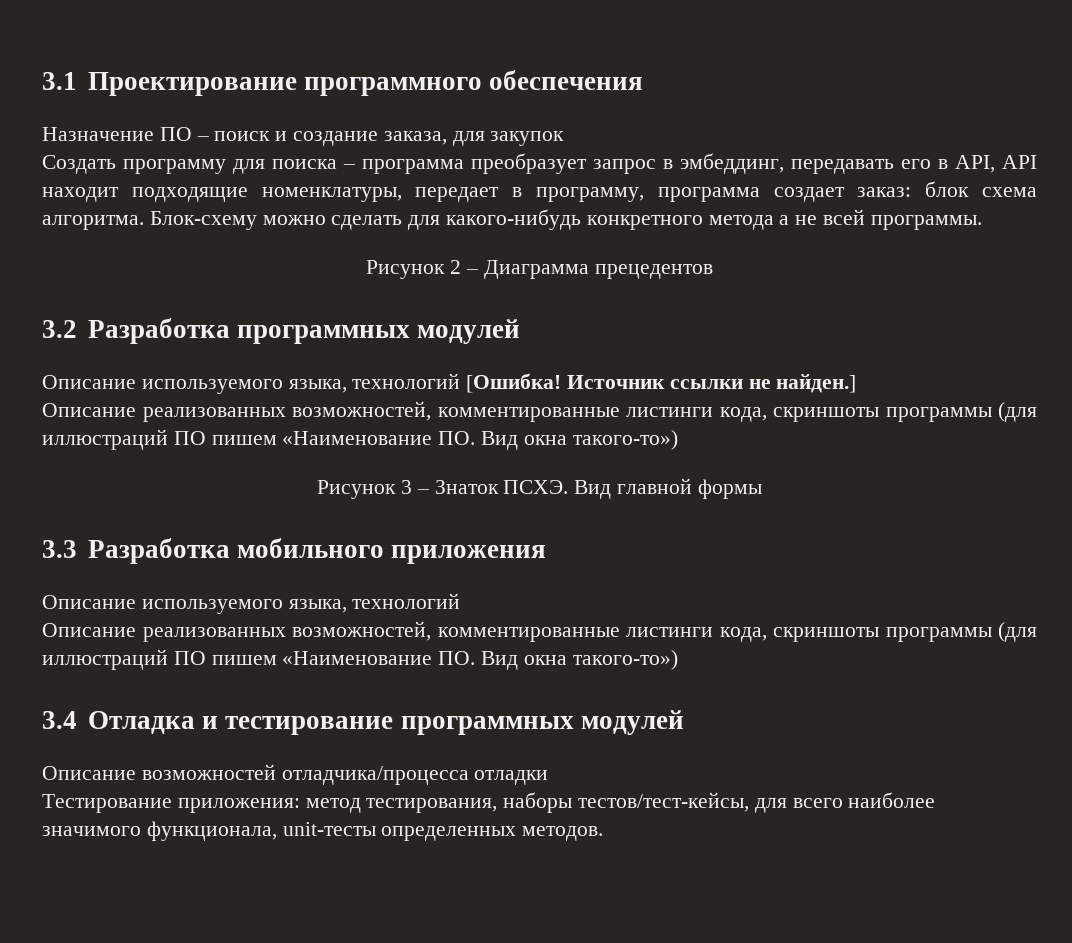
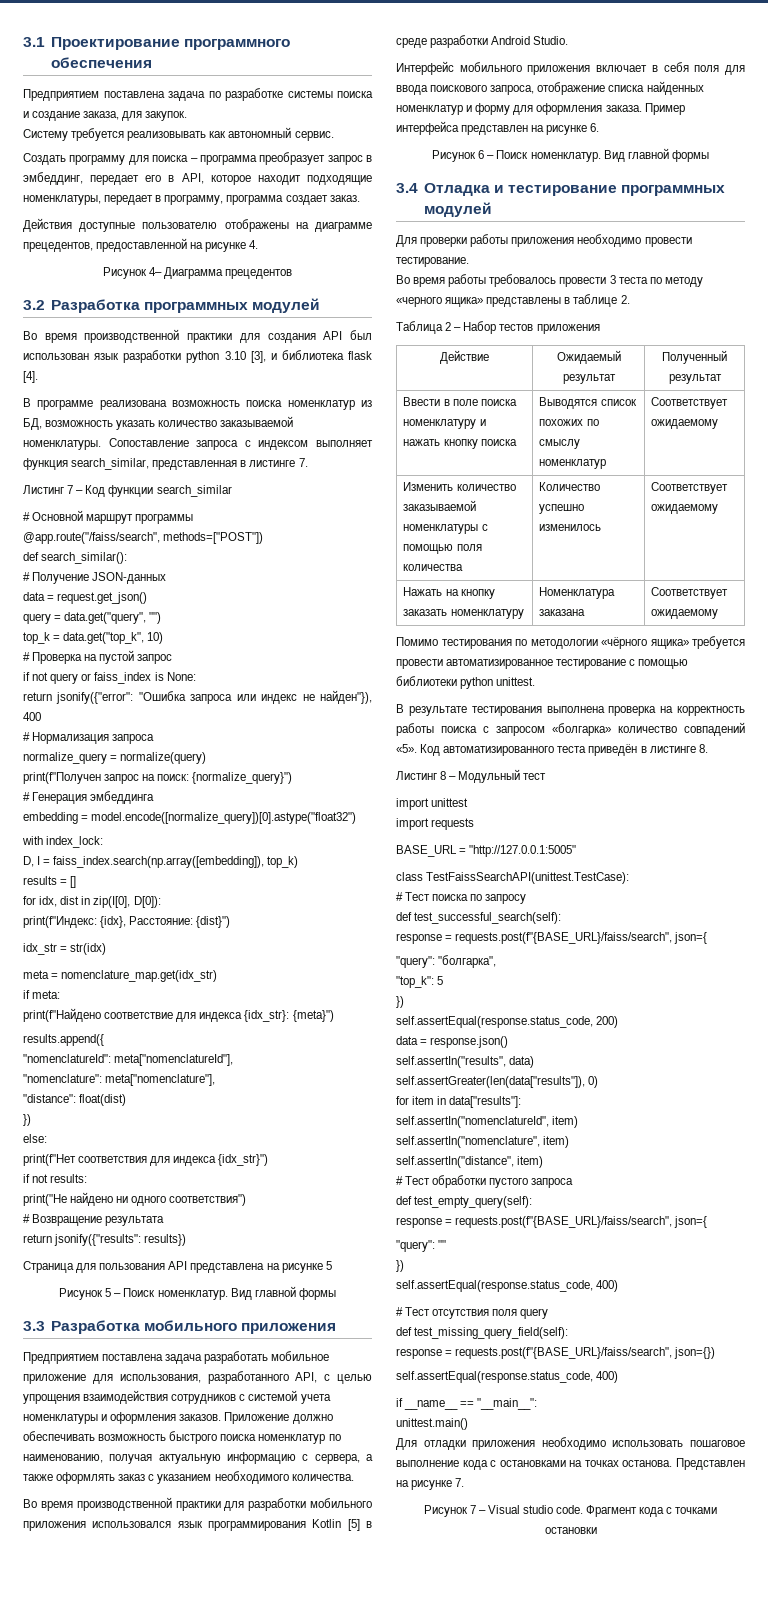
[42,127,565,146] Назначение ПО – поиск и создание заказа, для закупок -> [23,88,373,101] [23,111,188,121] [23,127,334,141] Предприятием поставлена задача по разработке системы поиска и создание заказа, для закупок. // Систему требуется реализовывать как автономный сервис.
[791,159,894,174] передавать -> [90,175,140,185] передает
[1002,155,1037,169] API -> [210,175,251,185] которое
[857,181,1037,197] [42,209,982,230] [366,260,478,279] заказ: блок схема алгоритма. Блок-схему можно сделать для какого-нибудь конкретного метода а не всей программы. // Рисунок 2 – -> [329,195,360,202] [23,218,372,232] [23,238,259,252] [102,267,162,279] заказ. // Действия доступные пользователю отображены на диаграмме прецедентов, предоставленной на рисунке 4. // Рисунок 4–
[42,373,857,394] [42,401,1037,422] [42,429,678,450] [317,480,569,499] Описание используемого языка, технологий [Ошибка! Источник ссылки не найден.] // Описание реализованных возможностей, комментированные листинги кода, скриншоты программы (для иллюстраций ПО пишем «Наименование ПО. Вид окна такого-то») // Рисунок 3 – Знаток ПСХЭ. -> [23,329,372,343] [23,350,372,363] [23,371,38,383] [23,398,372,410] [23,416,294,430] [23,438,373,450] [23,458,308,470] [23,485,232,497] [23,510,194,524] [23,532,264,544] [23,552,128,564] [23,572,167,584] [23,592,148,604] [23,612,162,624] [23,632,164,644] [23,650,173,664] [23,672,196,684] [23,690,372,704] [23,712,41,721] [23,732,155,744] [23,752,207,764] [23,772,293,784] [23,791,155,804] [23,812,357,824] [22,836,104,848] [23,856,299,868] [23,876,77,888] [23,896,161,908] [23,916,231,928] [23,943,107,955] [23,970,218,982] [23,990,61,999] [23,1008,334,1022] [23,1034,104,1046] [23,1054,234,1066] [23,1074,216,1086] [23,1094,127,1106] [23,1114,31,1126] [23,1134,47,1143] [23,1154,269,1166] [23,1174,88,1183] [23,1192,247,1206] [23,1214,165,1226] [23,1234,187,1246] [23,1261,332,1273] [59,1288,228,1300] Во время производственной практики для создания API был использован язык разработки python 3.10 [3], и библиотека flask [4]. // В программе реализована возможность поиска номенклатур из БД, возможность указать количество заказываемой номенклатуры. Сопоставление запроса с индексом выполняет функция search_similar, представленная в листинге 7. // Листинг 7 – Код функции search_similar // # Основной маршрут программы // @app.route("/faiss/search", methods=["POST"]) // def search_similar(): // # Получение JSON-данных // data = request.get_json() // query = data.get("query", "") // top_k = data.get("top_k", 10) // # Проверка на пустой запрос // if not query or faiss_index is None: // return jsonify({"error": "Ошибка запроса или индекс не найден"}), 400 // # Нормализация запроса // normalize_query = normalize(query) // print(f"Получен запрос на поиск: {normalize_query}") // # Генерация эмбеддинга // embedding = model.encode([normalize_query])[0].astype("float32") // with index_lock: // D, I = faiss_index.search(np.array([embedding]), top_k) // results = [] // for idx, dist in zip(I[0], D[0]): // print(f"Индекс: {idx}, Расстояние: {dist}") // idx_str = str(idx) // meta = nomenclature_map.get(idx_str) // if meta: // print(f"Найдено соответствие для индекса {idx_str}: {meta}") // results.append({ // "nomenclatureId": meta["nomenclatureId"], // "nomenclature": meta["nomenclature"], // "distance": float(dist) // }) // else: // print(f"Нет соответствия для индекса {idx_str}") // if not results: // print("Не найдено ни одного соответствия") // # Возвращение результата // return jsonify({"results": results}) // Страница для пользования API представлена на рисунке 5 // Рисунок 5 – Поиск номенклатур.
[42,593,461,614] [42,621,1037,642] [42,649,678,670] Описание используемого языка, технологий // Описание реализованных возможностей, комментированные листинги кода, скриншоты программы (для иллюстраций ПО пишем «Наименование ПО. Вид окна такого-то») -> [23,1351,330,1364] [23,1371,372,1384] [23,1390,331,1404] [23,1412,333,1424] [23,1431,341,1444] [23,1452,373,1464] [23,1471,354,1484] [23,1497,373,1511] [23,1519,372,1531] [396,35,569,48] [396,61,745,75] [396,81,704,95] [396,103,685,115] [396,121,600,135] [432,148,709,162] Предприятием поставлена задача разработать мобильное приложение для использования, разработанного API, с целью упрощения взаимодействия сотрудников с системой учета номенклатуры и оформления заказов. Приложение должно обеспечивать возможность быстрого поиска номенклатур по наименованию, получая актуальную информацию с сервера, а также оформлять заказ с указанием необходимого количества. // Во время производственной практики для разработки мобильного приложения использовался язык программирования Kotlin [5] в среде разработки Android Studio. // Интерфейс мобильного приложения включает в себя поля для ввода поискового запроса, отображение списка найденных номенклатур и форму для оформления заказа. Пример интерфейса представлен на рисунке 6. // Рисунок 6 – Поиск номенклатур. Вид главной формы
[42,764,549,785] [42,792,936,813] [42,821,604,841] Описание возможностей отладчика/процесса отладки // Тестирование приложения: метод тестирования, наборы тестов/тест-кейсы, для всего наиболее значимого функционала, unit-тесты определенных методов. -> [396,234,692,247] [396,257,469,267] [396,274,703,287] [396,294,630,307] [396,321,600,334] [440,350,489,364] [556,350,621,364] [562,374,616,384] [662,350,727,364] [668,374,722,384] [403,397,517,406] [403,419,486,429] [403,439,517,449] [539,397,637,409] [539,419,599,426] [539,439,581,449] [539,459,607,469] [651,397,729,409] [651,419,719,429] [403,482,516,491] [403,500,477,511] [403,524,488,534] [403,544,482,554] [403,564,464,571] [539,482,601,491] [539,504,585,514] [539,524,602,531] [651,482,729,494] [651,504,719,514] [403,587,495,599] [403,609,524,619] [539,587,616,599] [539,609,586,616] [651,587,729,599] [651,609,719,619] [396,636,745,649] [396,659,689,669] [396,676,536,689] [396,704,745,716] [396,722,745,736] [396,744,708,756] [396,769,547,783] [396,798,469,810] [396,818,475,830] [396,845,577,857] [396,872,630,884] [396,892,527,904] [396,912,562,924] [396,932,708,944] [396,955,497,968] [396,976,444,988] [396,996,404,1008] [396,1016,619,1028] [396,1036,509,1048] [396,1056,535,1068] [396,1076,599,1088] [396,1096,522,1108] [396,1116,579,1128] [396,1136,570,1148] [396,1156,544,1168] [396,1175,574,1188] [396,1196,533,1208] [396,1216,708,1228] [396,1240,447,1252] [396,1260,404,1272] [396,1280,619,1292] [396,1307,549,1319] [396,1327,569,1339] [396,1347,716,1359] [396,1371,619,1383] [396,1398,538,1410] [396,1418,468,1430] [396,1437,745,1450] [396,1458,745,1470] [396,1478,465,1490] [423,1505,718,1517] [544,1527,597,1534] Для проверки работы приложения необходимо провести тестирование. // Во время работы требовалось провести 3 теста по методу «черного ящика» представлены в таблице 2. // Таблица 2 – Набор тестов приложения // Действие | Ожидаемый результат | Полученный результат // Ввести в поле поиска номенклатуру и нажать кнопку поиска | Выводятся список похожих по смыслу номенклатур | Соответствует ожидаемому // Изменить количество заказываемой номенклатуры с помощью поля количества | Количество успешно изменилось | Соответствует ожидаемому // Нажать на кнопку заказать номенклатуру | Номенклатура заказана | Соответствует ожидаемому // Помимо тестирования по методологии «чёрного ящика» требуется провести автоматизированное тестирование с помощью библиотеки python unittest. // В результате тестирования выполнена проверка на корректность работы поиска с запросом «болгарка» количество совпадений «5». Код автоматизированного теста приведён в листинге 8. // Листинг 8 – Модульный тест // import unittest // import requests // BASE_URL = "http://127.0.0.1:5005" // class TestFaissSearchAPI(unittest.TestCase): // # Тест поиска по запросу // def test_successful_search(self): // response = requests.post(f"{BASE_URL}/faiss/search", json={ // "query": "болгарка", // "top_k": 5 // }) // self.assertEqual(response.status_code, 200) // data = response.json() // self.assertIn("results", data) // self.assertGreater(len(data["results"]), 0) // for item in data["results"]: // self.assertIn("nomenclatureId", item) // self.assertIn("nomenclature", item) // self.assertIn("distance", item) // # Тест обработки пустого запроса // def test_empty_query(self): // response = requests.post(f"{BASE_URL}/faiss/search", json={ // "query": "" // }) // self.assertEqual(response.status_code, 400) // # Тест отсутствия поля query // def test_missing_query_field(self): // response = requests.post(f"{BASE_URL}/faiss/search", json={}) // self.assertEqual(response.status_code, 400) // if __name__ == "__main__": // unittest.main() // Для отладки приложения необходимо использовать пошаговое выполнение кода с остановками на точках останова. Представлен на рисунке 7. // Рисунок 7 – Visual studio code. Фрагмент кода с точками остановки

